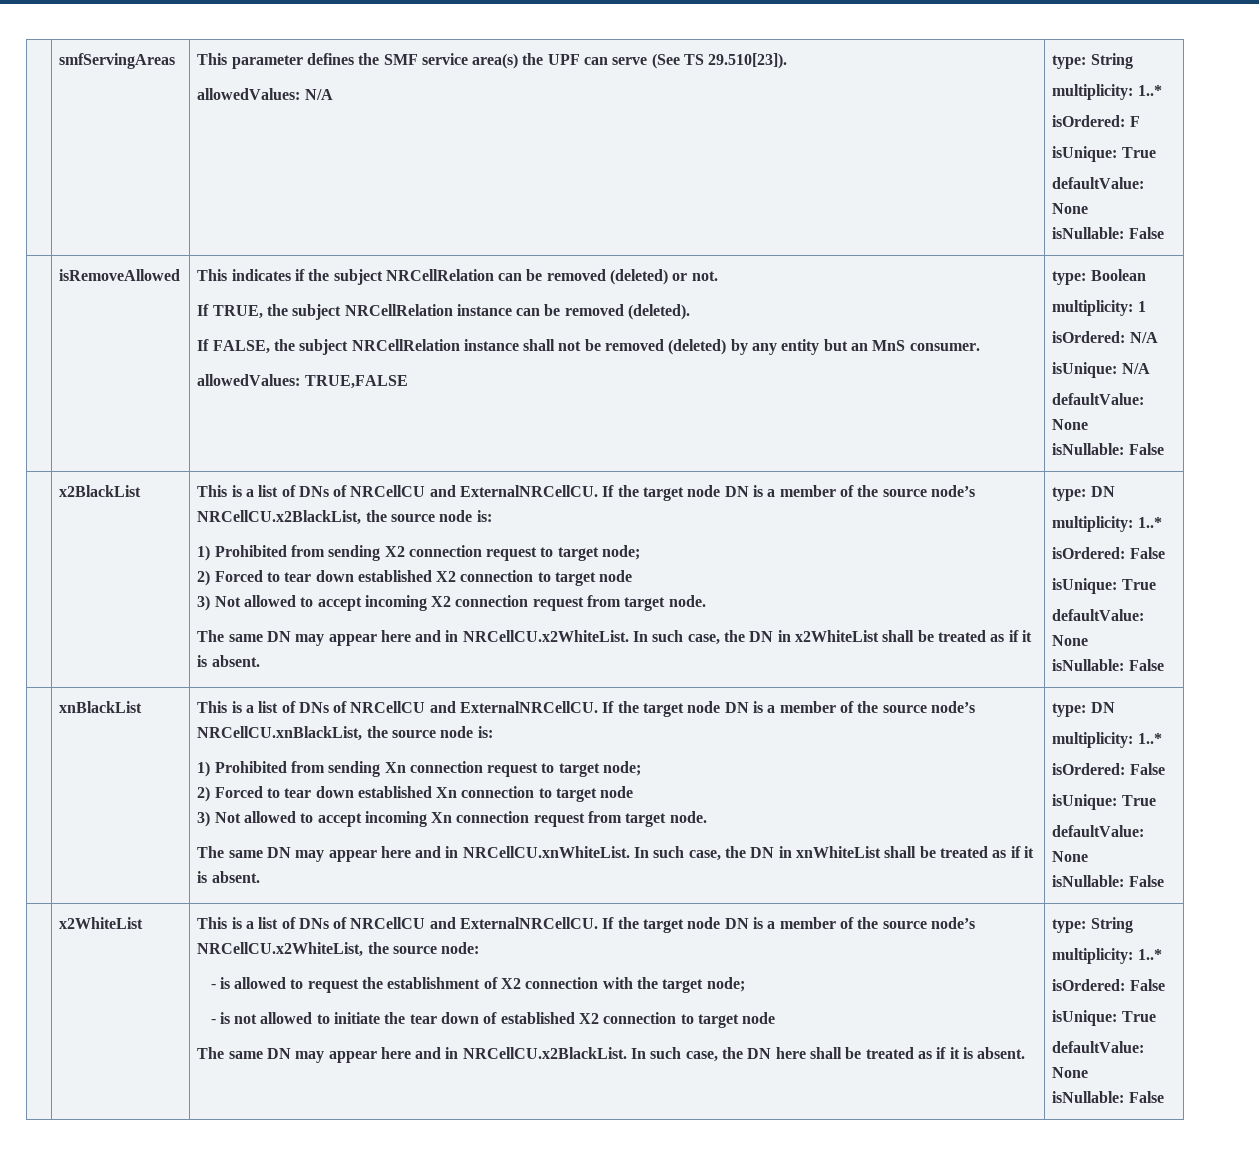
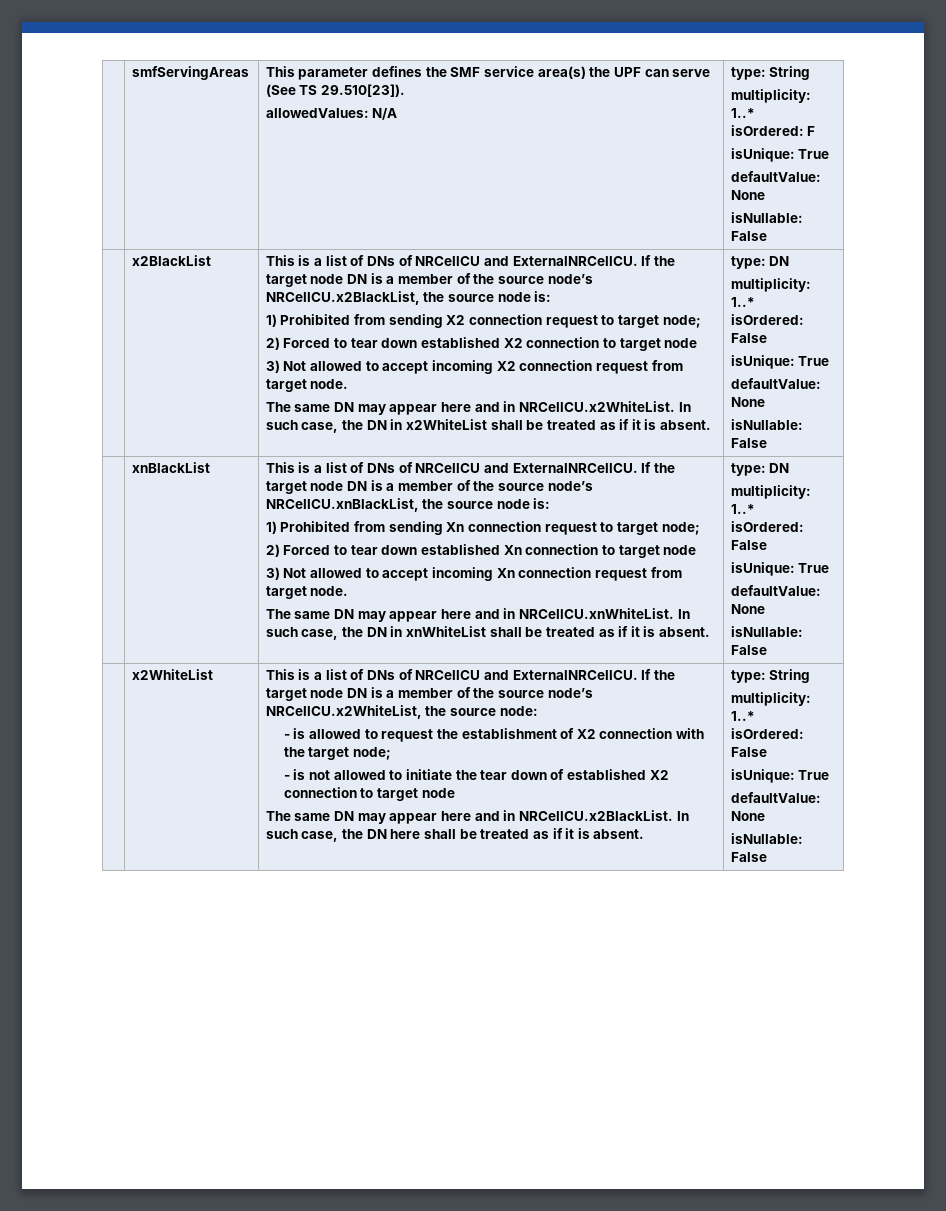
[59,269,181,281] [197,269,718,285] [197,304,691,320] [197,339,980,355] [197,374,408,389] [1052,269,1146,285] [1052,300,1146,316] [1052,331,1158,343] [1052,362,1150,378] [1052,393,1145,405] [1052,419,1089,430] [1052,443,1164,455] // | isRemoveAllowed | This indicates if the subject NRCellRelation can be removed (deleted) or not. // If TRUE, the subject NRCellRelation instance can be removed (deleted). // If FALSE, the subject NRCellRelation instance shall not be removed (deleted) by any entity but an MnS consumer. // allowedValues: TRUE,FALSE | type: Boolean // multiplicity: 1 // isOrdered: N/A // isUnique: N/A // defaultValue: None // isNullable: False -> (767, 236) none

